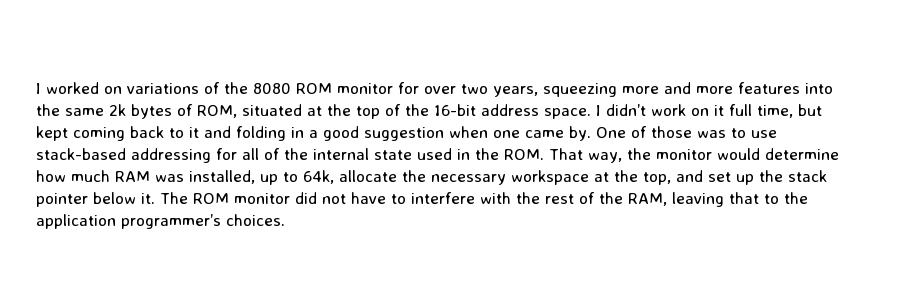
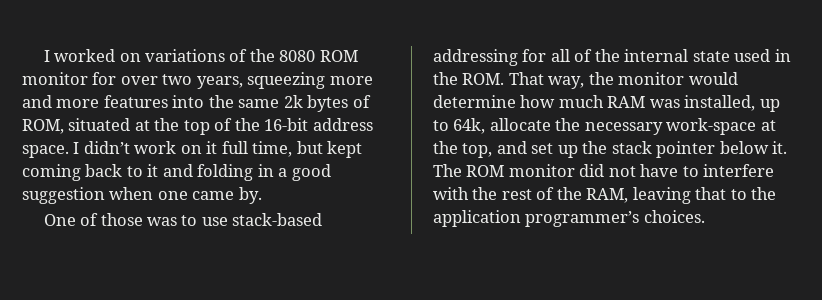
(591, 133) none -> (262, 195) //
[511,170,589,185] workspace -> [666,118,757,135] work-space

